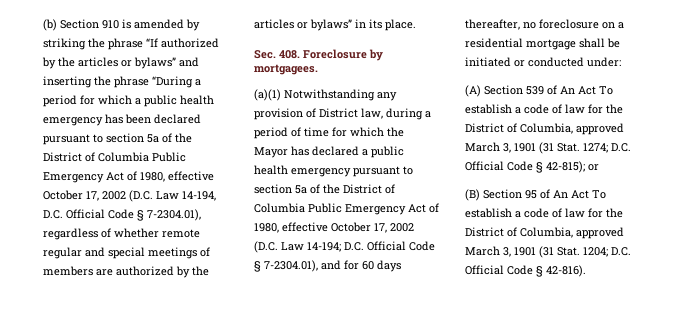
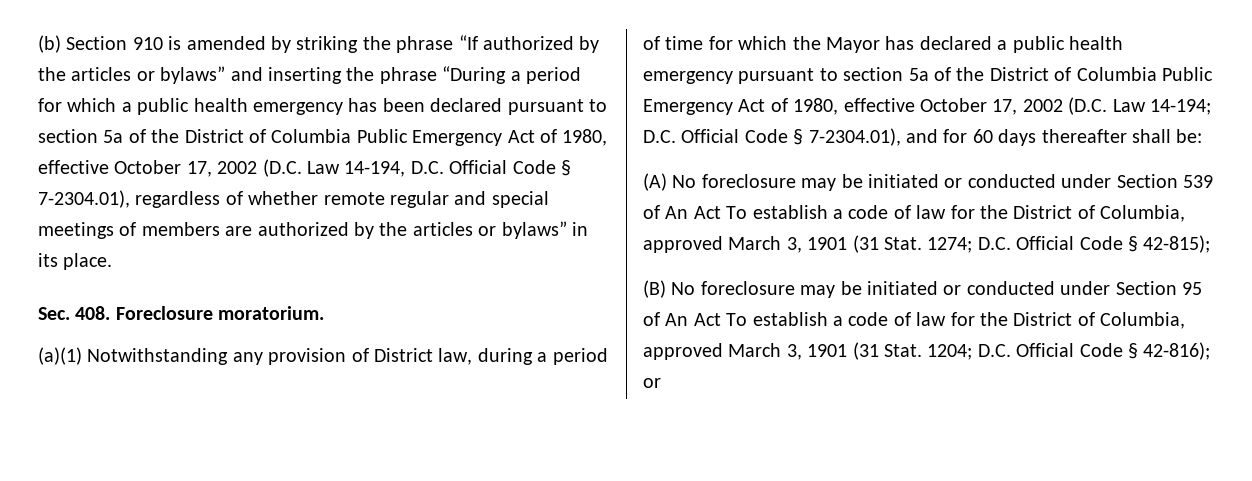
[369,49,383,61] [254,64,318,75] by mortgagees. -> [218,306,325,320] moratorium.
[465,19,624,30] [465,38,620,50] [465,57,621,67] [465,85,481,97] thereafter, no foreclosure on a residential mortgage shall be initiated or conducted under: // (A) -> [1041,129,1203,143] [643,173,1112,191] thereafter shall be: // (A) No foreclosure may be initiated or conducted under
[588,164,599,171] or -> (1211, 244) none
(480, 195) none -> [671,281,1111,298] No foreclosure may be initiated or conducted under
[546,265,586,277] 42-816). -> [1143,342,1211,360] [643,378,661,388] 42-816); or

